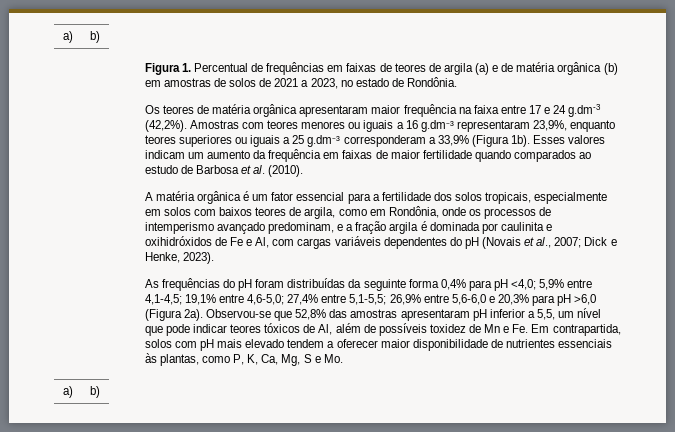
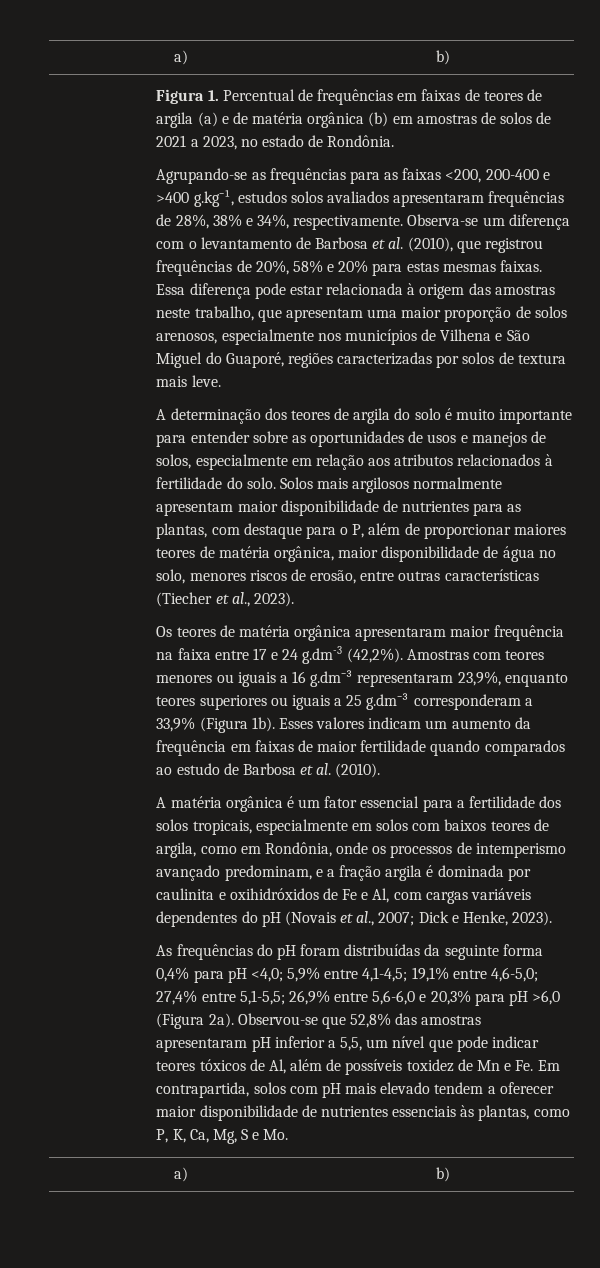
(457, 82) none -> [156,168,550,184] [156,190,565,207] [156,214,570,230] [156,237,544,253] [156,260,543,276] [156,283,555,299] [156,306,567,322] [156,329,530,345] [156,352,566,368] [156,375,221,387] [156,408,573,424] [156,431,547,447] [156,454,553,470] [156,477,503,493] [156,500,522,516] [156,523,567,539] [156,546,556,562] [156,569,539,584] [156,592,294,607] // Agrupando-se as frequências para as faixas <200, 200-400 e >400 g.kg⁻¹, estudos solos avaliados apresentaram frequências de 28%, 38% e 34%, respectivamente. Observa-se um diferença com o levantamento de Barbosa et al. (2010), que registrou frequências de 20%, 58% e 20% para estas mesmas faixas. Essa diferença pode estar relacionada à origem das amostras neste trabalho, que apresentam uma maior proporção de solos arenosos, especialmente nos municípios de Vilhena e São Miguel do Guaporé, regiões caracterizadas por solos de textura mais leve. // A determinação dos teores de argila do solo é muito importante para entender sobre as oportunidades de usos e manejos de solos, especialmente em relação aos atributos relacionados à fertilidade do solo. Solos mais argilosos normalmente apresentam maior disponibilidade de nutrientes para as plantas, com destaque para o P, além de proporcionar maiores teores de matéria orgânica, maior disponibilidade de água no solo, menores riscos de erosão, entre outras características (Tiecher et al., 2023).

